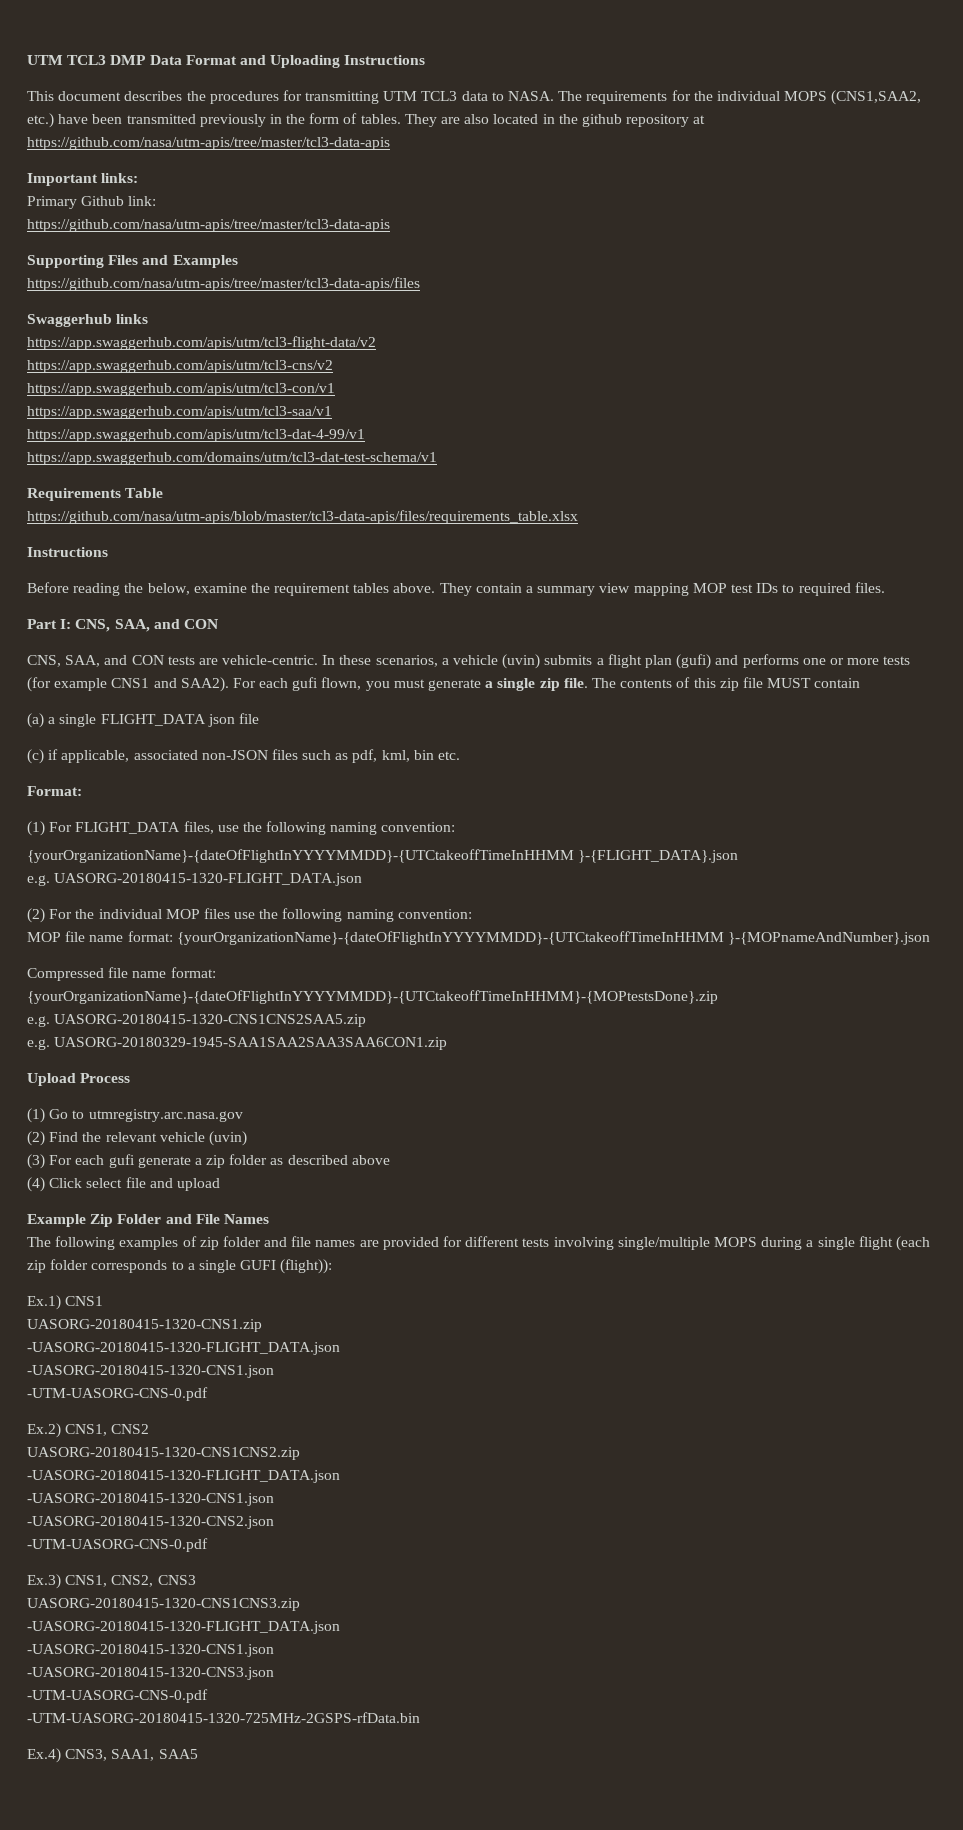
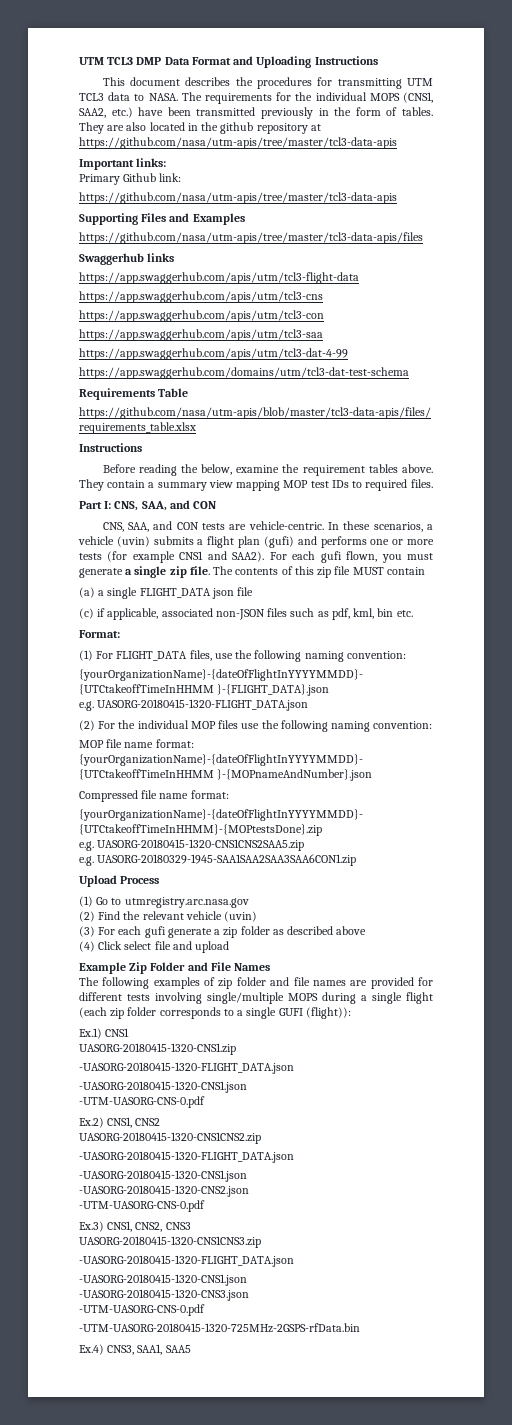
[831,90,922,105] (CNS1,SAA2, -> [402,92,433,103] [79,108,106,118] (CNS1, SAA2,
[27,336,376,350] [27,360,333,373] [27,383,335,396] [27,406,332,419] [27,429,365,442] [27,452,437,465] https://app.swaggerhub.com/apis/utm/tcl3-flight-data/v2 // https://app.swaggerhub.com/apis/utm/tcl3-cns/v2 // https://app.swaggerhub.com/apis/utm/tcl3-con/v1 // https://app.swaggerhub.com/apis/utm/tcl3-saa/v1 // https://app.swaggerhub.com/apis/utm/tcl3-dat-4-99/v1 // https://app.swaggerhub.com/domains/utm/tcl3-dat-test-schema/v1 -> [79,272,359,284] [79,291,323,303] [79,310,324,322] [79,329,323,341] [79,348,348,360] [79,367,409,379] https://app.swaggerhub.com/apis/utm/tcl3-flight-data // https://app.swaggerhub.com/apis/utm/tcl3-cns // https://app.swaggerhub.com/apis/utm/tcl3-con // https://app.swaggerhub.com/apis/utm/tcl3-saa // https://app.swaggerhub.com/apis/utm/tcl3-dat-4-99 // https://app.swaggerhub.com/domains/utm/tcl3-dat-test-schema

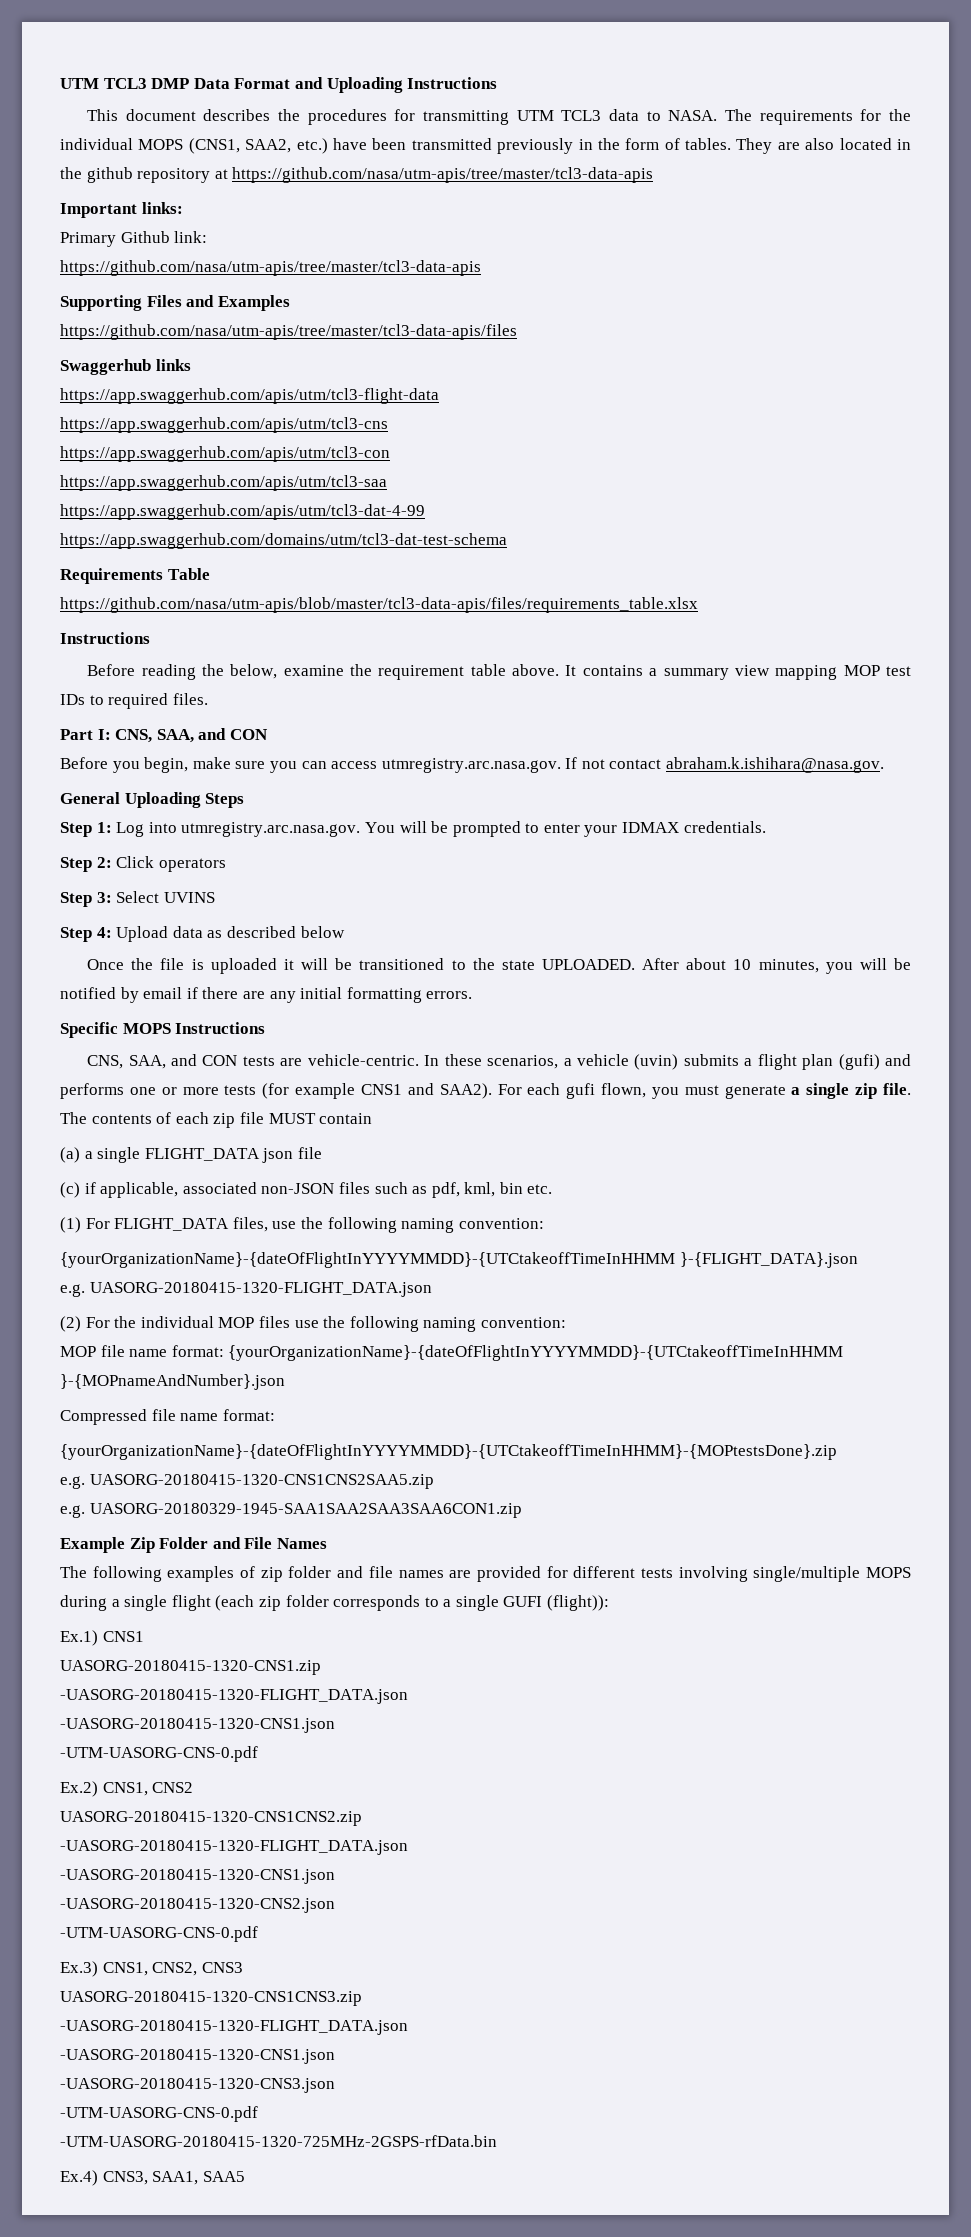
[368,464,433,473] [79,479,146,491] tables above. They contain -> [470,664,643,676] table above. It contains
(217, 505) none -> [60,757,885,773] [60,792,245,808] [60,821,766,837] [60,856,226,872] [60,891,215,907] [60,926,345,942] [87,958,912,974] [60,987,473,1003] [60,1022,266,1038] // Before you begin, make sure you can access utmregistry.arc.nasa.gov. If not contact abraham.k.ishihara@nasa.gov. // General Uploading Steps // Step 1: Log into utmregistry.arc.nasa.gov. You will be prompted to enter your IDMAX credentials. // Step 2: Click operators // Step 3: Select UVINS // Step 4: Upload data as described below // Once the file is uploaded it will be transitioned to the state UPLOADED. After about 10 minutes, you will be notified by email if there are any initial formatting errors. // Specific MOPS Instructions
[294,566,314,575] this -> [175,1112,209,1124] each
[79,630,120,638] // Format: -> (553, 1189) none
[79,875,160,887] [79,896,249,908] [79,911,258,922] [79,926,367,938] [79,941,230,953] // Upload Process // (1) Go to utmregistry.arc.nasa.gov // (2) Find the relevant vehicle (uvin) // (3) For each gufi generate a zip folder as described above // (4) Click select file and upload -> (522, 1510) none

